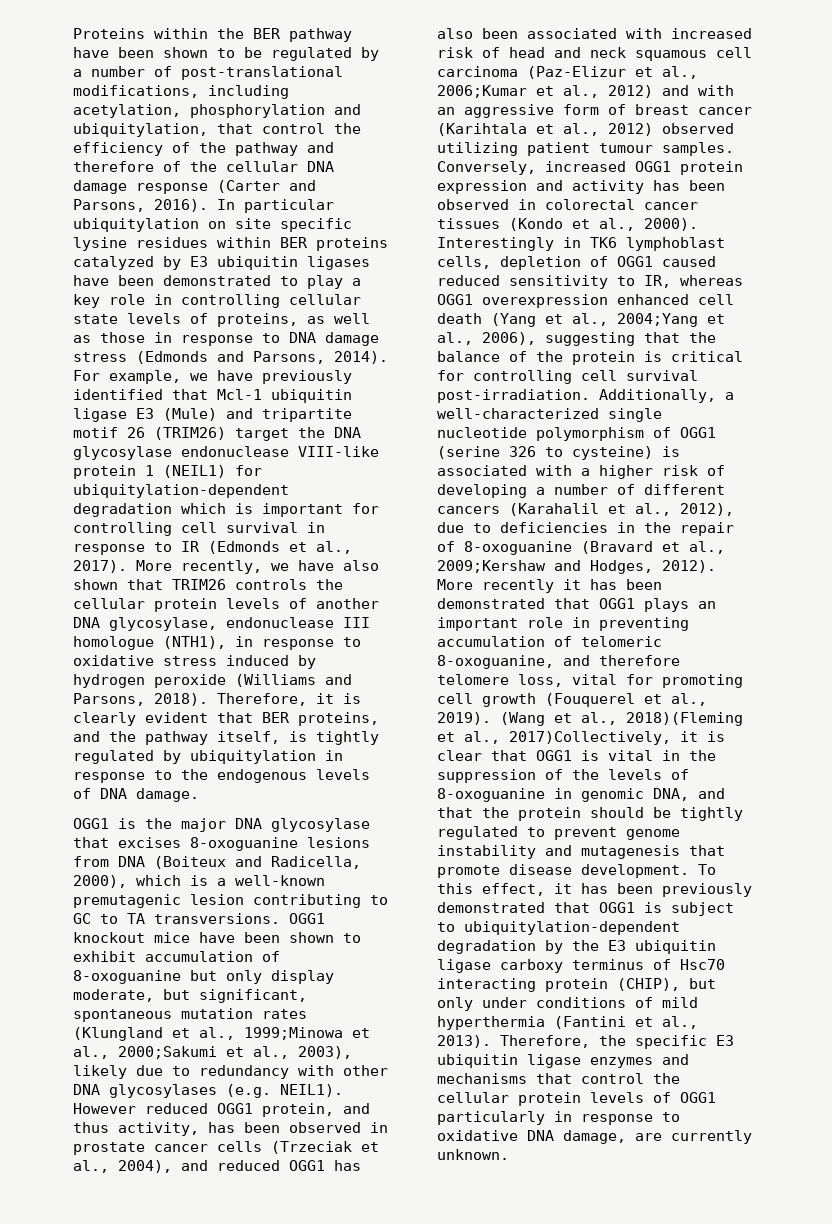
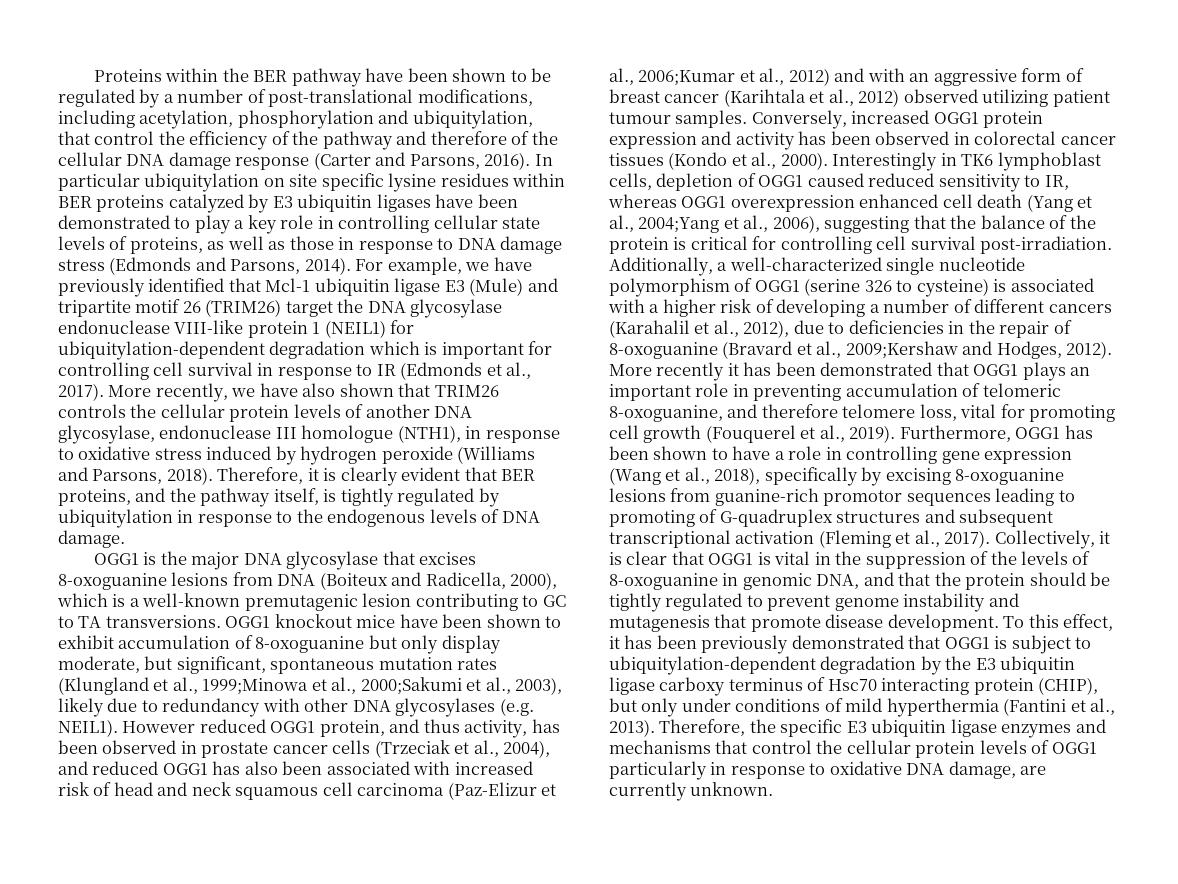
[500,712,743,726] [437,731,671,745] (Wang et al., 2018)(Fleming et al., 2017)Collectively, -> [899,425,1093,442] [609,446,1073,464] [609,467,1065,486] [609,488,1075,506] [609,509,1054,527] [609,530,1095,549] Furthermore, OGG1 has been shown to have a role in controlling gene expression (Wang et al., 2018), specifically by excising 8-oxoguanine lesions from guanine-rich promotor sequences leading to promoting of G-quadruplex structures and subsequent transcriptional activation (Fleming et al., 2017). Collectively,

